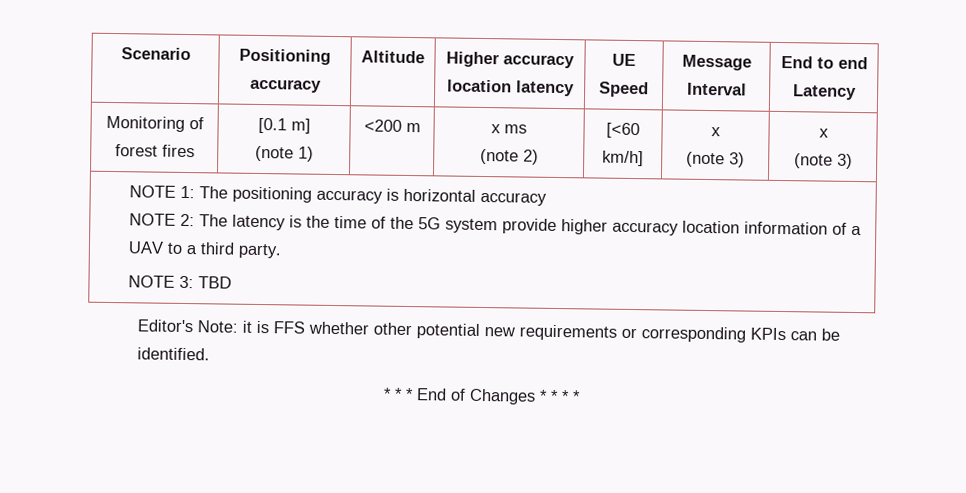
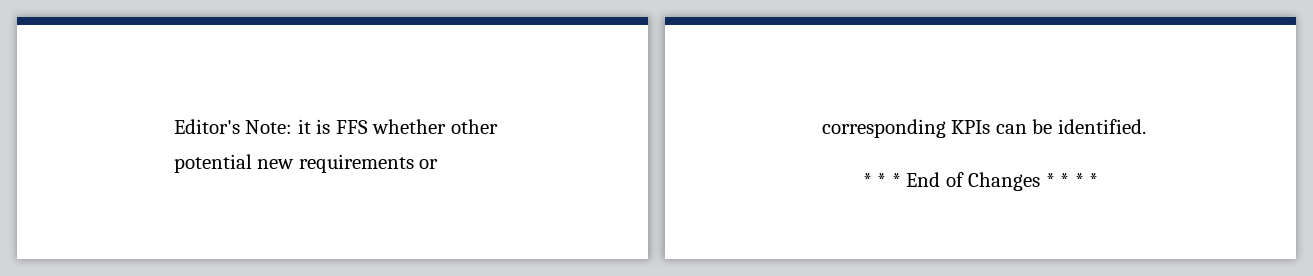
[120,47,191,61] [239,48,331,65] [249,78,322,93] [361,50,425,64] [446,51,575,69] [446,79,575,97] [612,53,636,67] [599,81,649,98] [681,54,752,71] [686,82,747,96] [780,55,868,70] [792,84,857,100] [105,115,204,132] [114,144,195,158] [257,117,311,134] [254,145,314,162] [363,119,421,133] [491,124,527,134] [479,148,539,165] [606,122,640,139] [602,150,644,167] [711,127,721,137] [686,151,745,168] [818,128,829,138] [793,153,853,169] [129,185,548,206] [129,213,863,236] [128,241,283,259] [128,275,233,289] Scenario | Positioning accuracy | Altitude | Higher accuracy location latency | UE Speed | Message Interval | End to end Latency // Monitoring of forest fires | [0.1 m] // (note 1) | <200 m | x ms // (note 2) | [<60 km/h] | x // (note 3) | x // (note 3) // NOTE 1: The positioning accuracy is horizontal accuracy // NOTE 2: The latency is the time of the 5G system provide higher accuracy location information of a UAV to a third party. // NOTE 3: TBD // -> (173, 126) none

